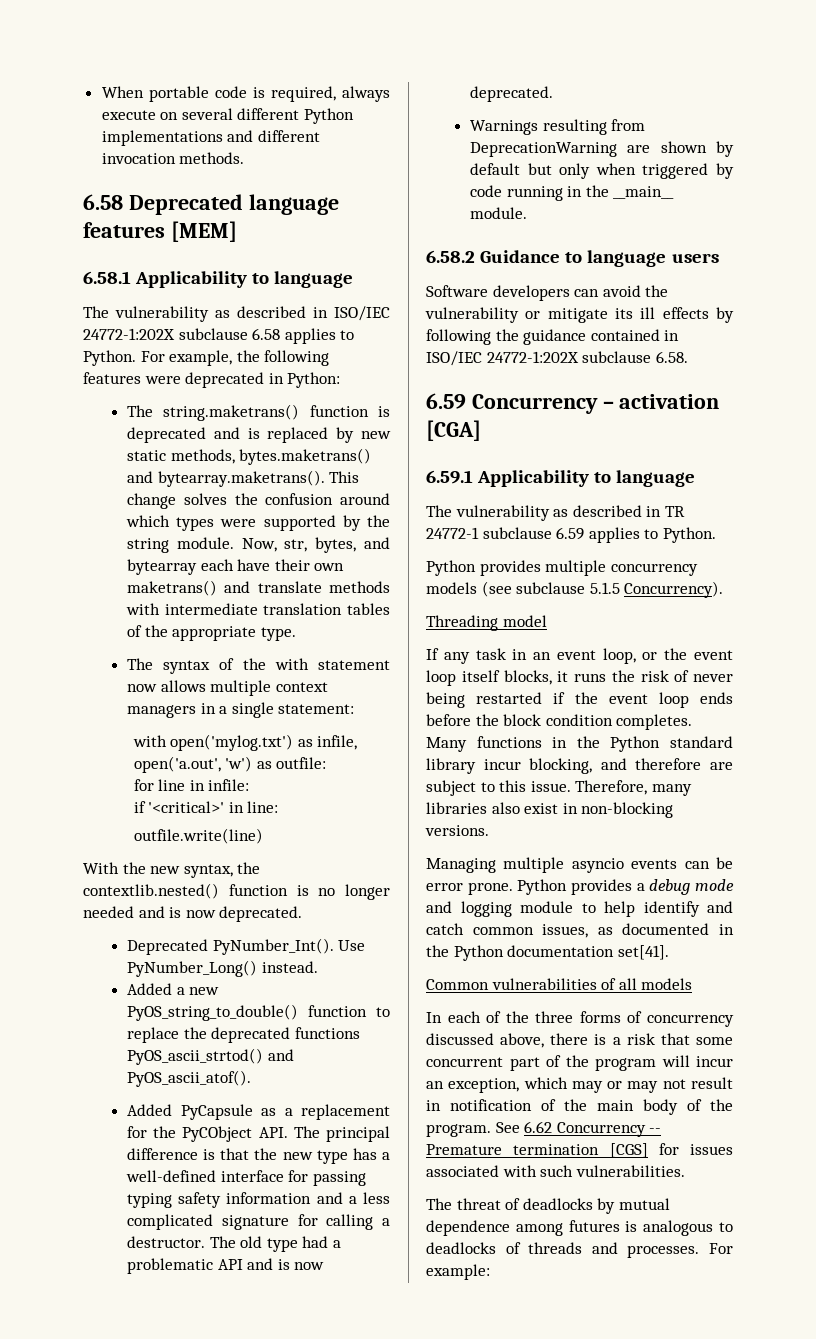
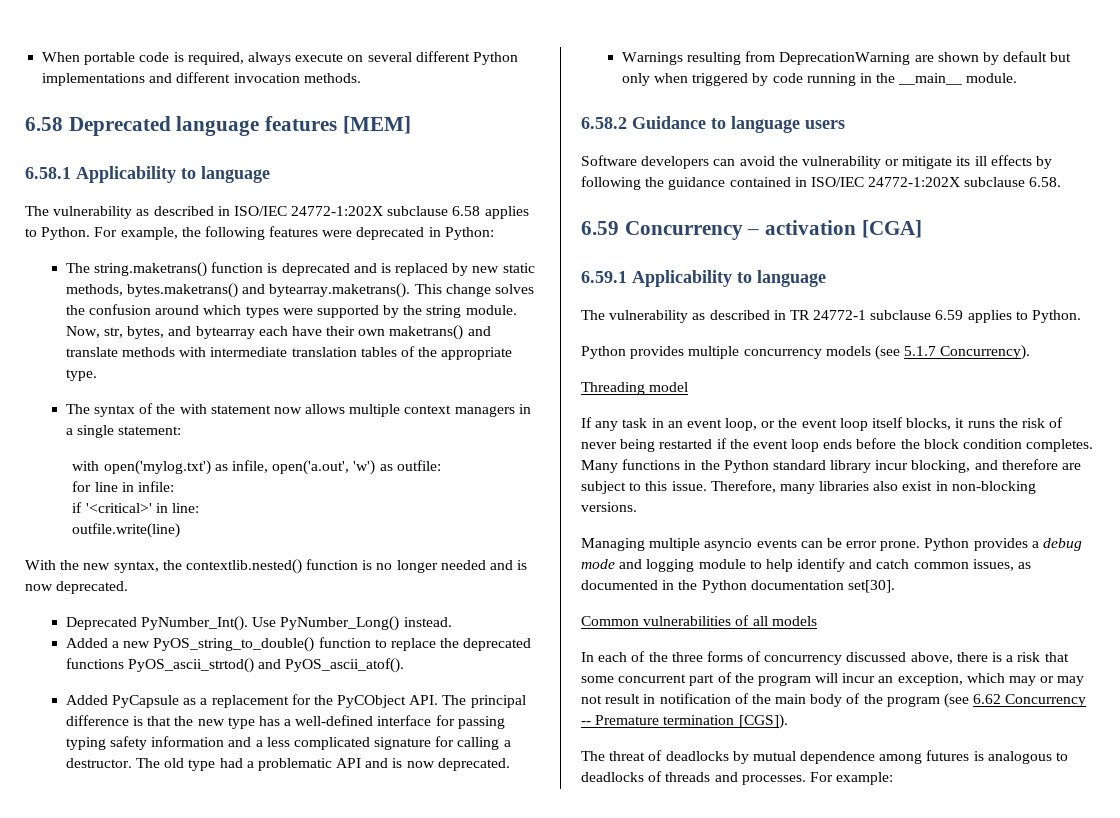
[516,582,620,594] subclause 5.1.5 -> [904,346,937,356] 5.1.7
[617,945,669,960] set[41]. -> [847,580,895,593] set[30].
[426,1122,520,1137] program. See -> [886,693,970,708] program (see
[609,1143,733,1158] [426,1165,685,1177] [CGS] for issues associated with such vulnerabilities. -> [738,714,788,729] [CGS]).

